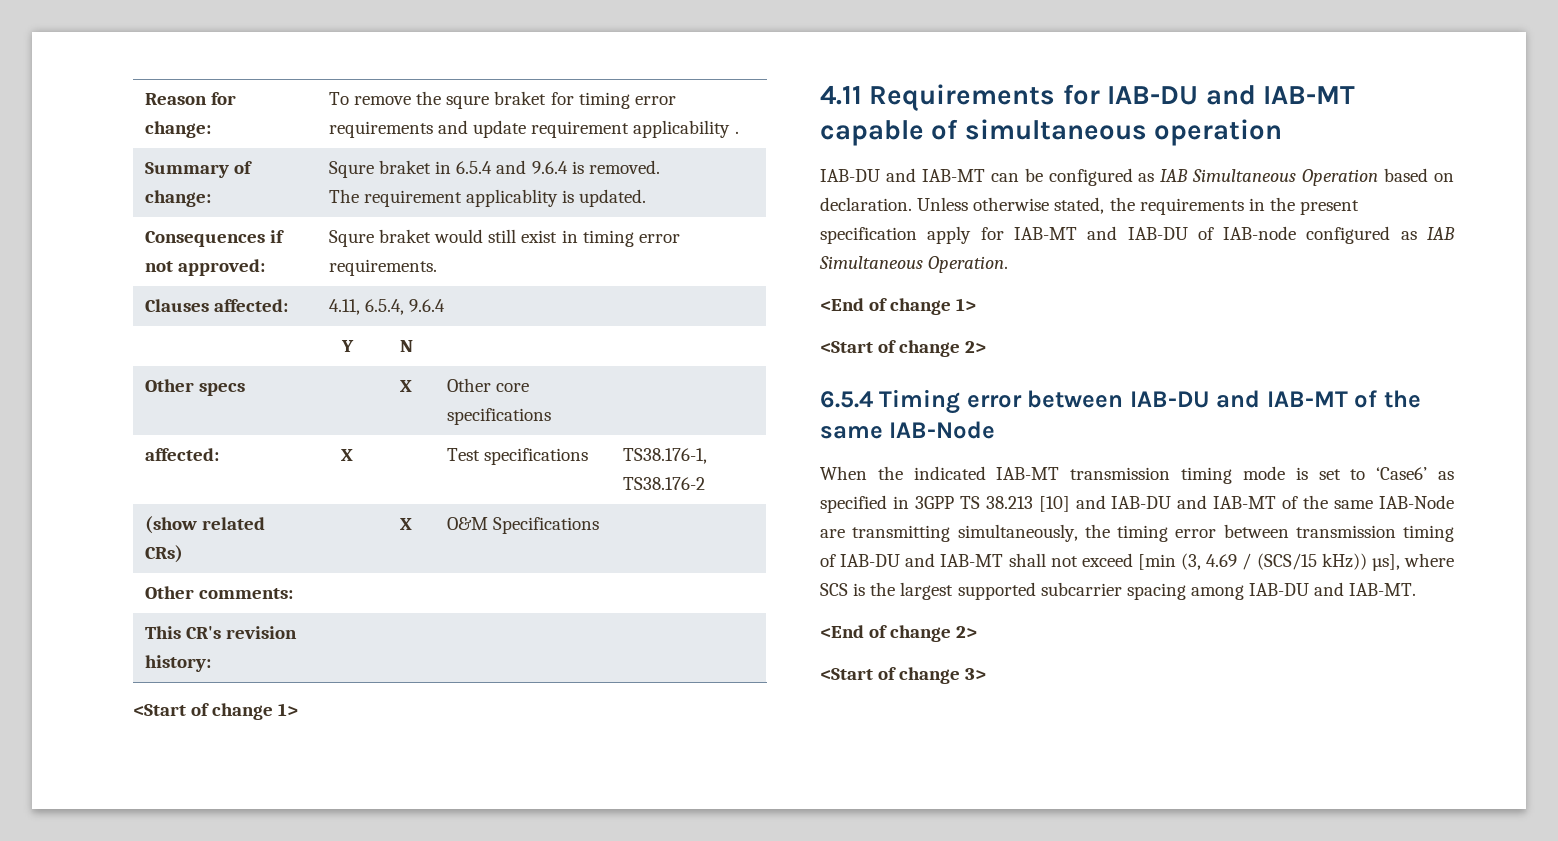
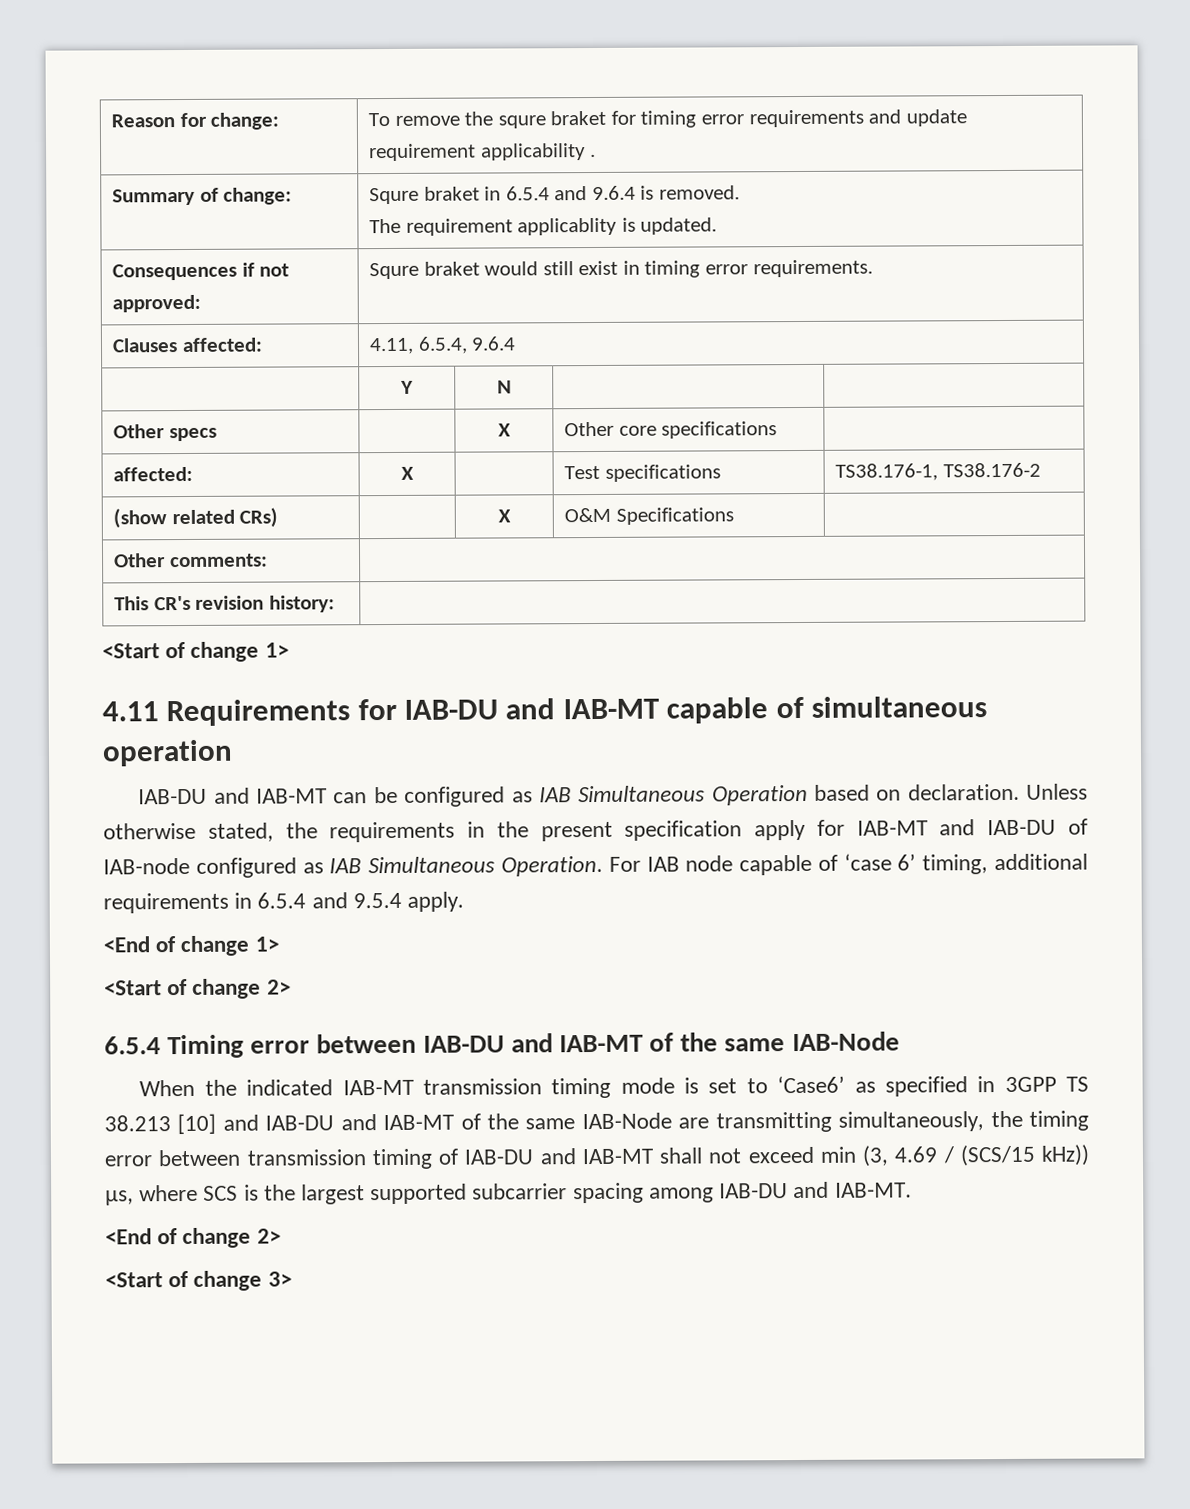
(1009, 264) none -> [608,853,1089,876] [103,891,465,914] For IAB node capable of ‘case 6’ timing, additional requirements in 6.5.4 and 9.5.4 apply.
[1138,554,1176,570] [min -> [819,1146,856,1163] min
[1371,554,1400,571] µs], -> [105,1190,134,1206] µs,

